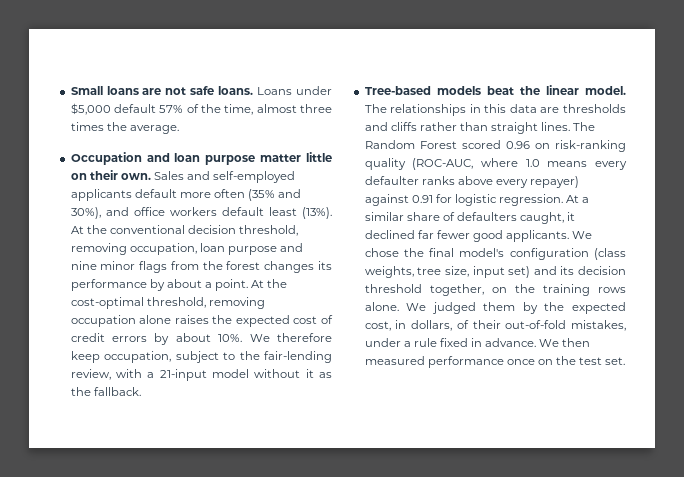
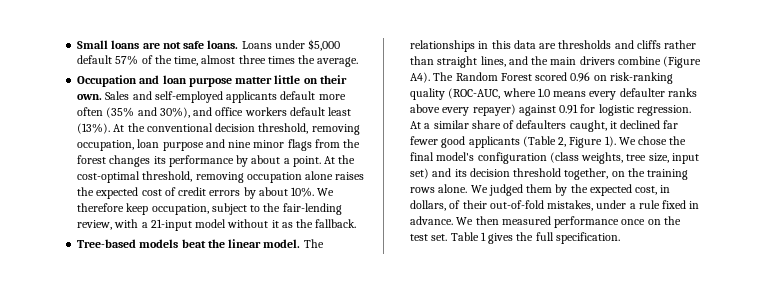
[541,122,571,131] lines. -> [480,56,702,68] [410,72,431,83] lines, and the main drivers combine (Figure A4).
[506,230,570,242] applicants. -> [468,136,616,148] applicants (Table 2, Figure 1).
(626, 361) none -> [450,232,620,244] Table 1 gives the full specification.

